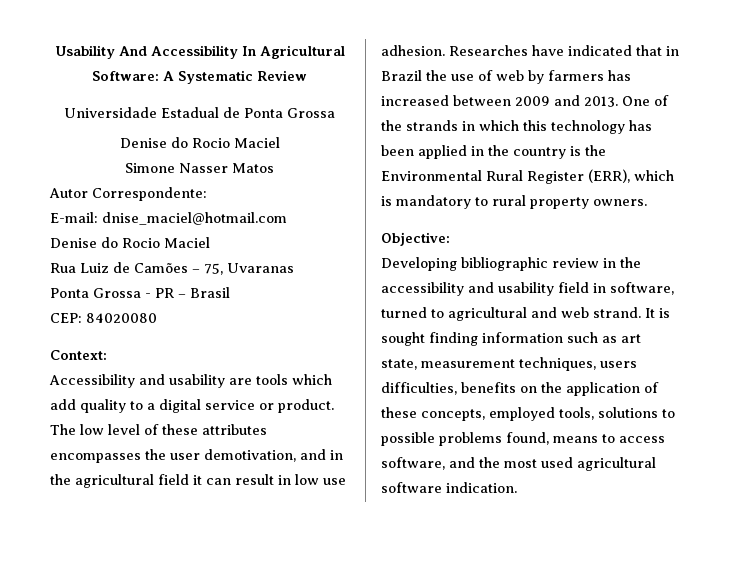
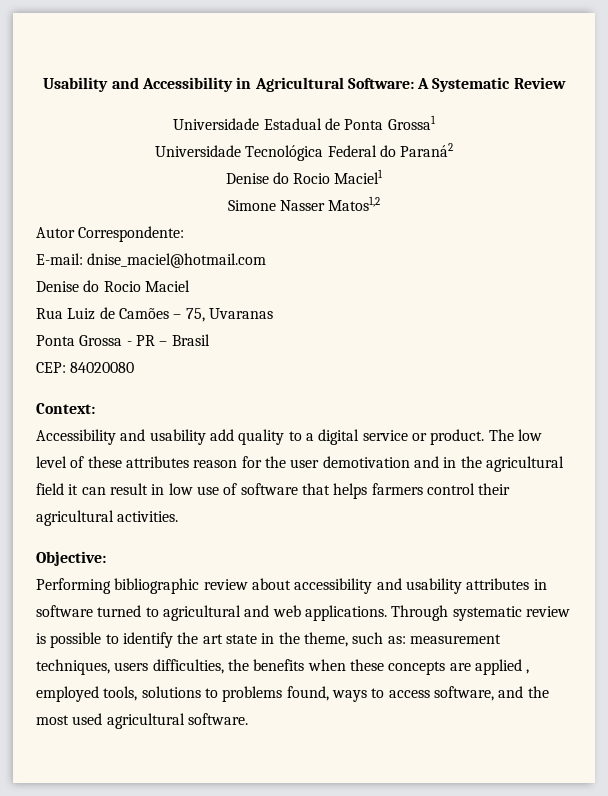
[118,45,256,59] And Accessibility In -> [111,77,252,92] and Accessibility in
[287,108,335,118] [119,137,280,148] Grossa // Denise do Rocio Maciel -> [387,115,436,130] [154,143,454,161] [225,169,384,184] Grossa1 // Universidade Tecnológica Federal do Paraná2 // Denise do Rocio Maciel1
[232,163,274,173] Matos -> [328,196,381,211] Matos1,2
[229,374,332,385] are tools which -> (206, 437) none
[50,453,141,463] encompasses -> [193,456,262,468] reason for
[204,449,296,462] demotivation, -> [322,456,410,468] demotivation
[381,45,679,56] [381,70,631,84] [381,95,669,107] [381,120,652,134] [381,145,606,159] [381,169,674,184] [381,195,647,209] adhesion. Researches have indicated that in Brazil the use of web by farmers has increased between 2009 and 2013. One of the strands in which this technology has been applied in the country is the Environmental Rural Register (ERR), which is mandatory to rural property owners. -> [223,483,511,499] [36,510,179,526] of software that helps farmers control their agricultural activities.
[381,257,457,271] Developing -> [36,578,111,594] Performing
[603,257,641,268] in the -> [251,578,291,590] about
[558,282,674,295] field in software, -> [466,578,547,590] [36,605,93,617] attributes in software
[593,307,670,318] [381,332,641,346] [381,357,637,371] [381,382,659,396] [381,407,485,421] strand. It is sought finding information such as art state, measurement techniques, users difficulties, benefits on the application of these concepts, -> [304,605,570,621] [36,632,501,648] [36,659,530,675] applications. Through systematic review is possible to identify the art state in the theme, such as: measurement techniques, users difficulties, the benefits when these concepts are applied ,
[381,432,435,446] possible -> (218, 693) none
[553,436,598,443] means -> [331,690,367,702] ways
[381,482,517,493] software indication. -> [187,713,248,725] software.

